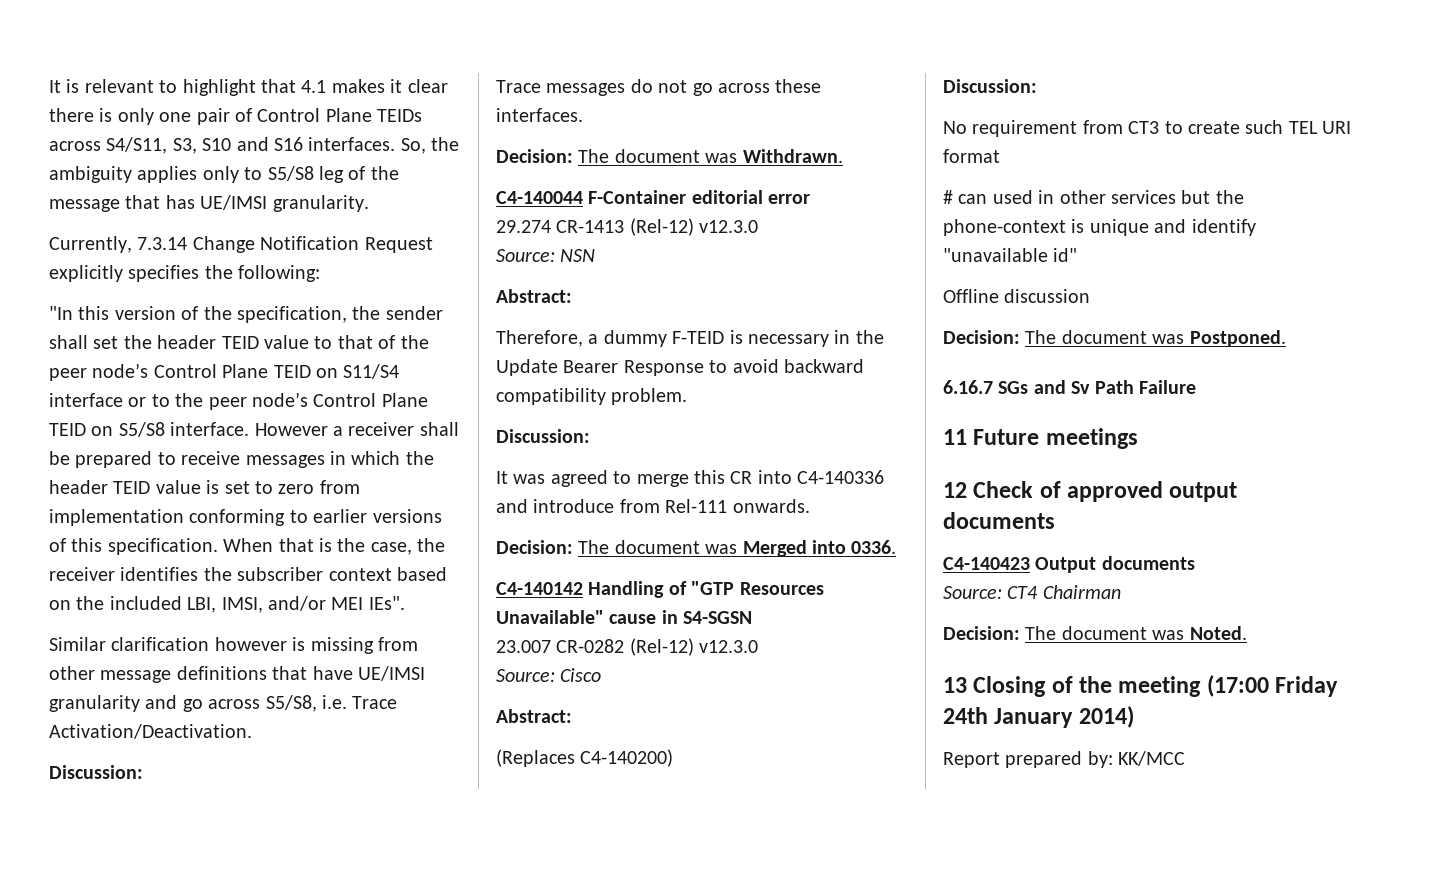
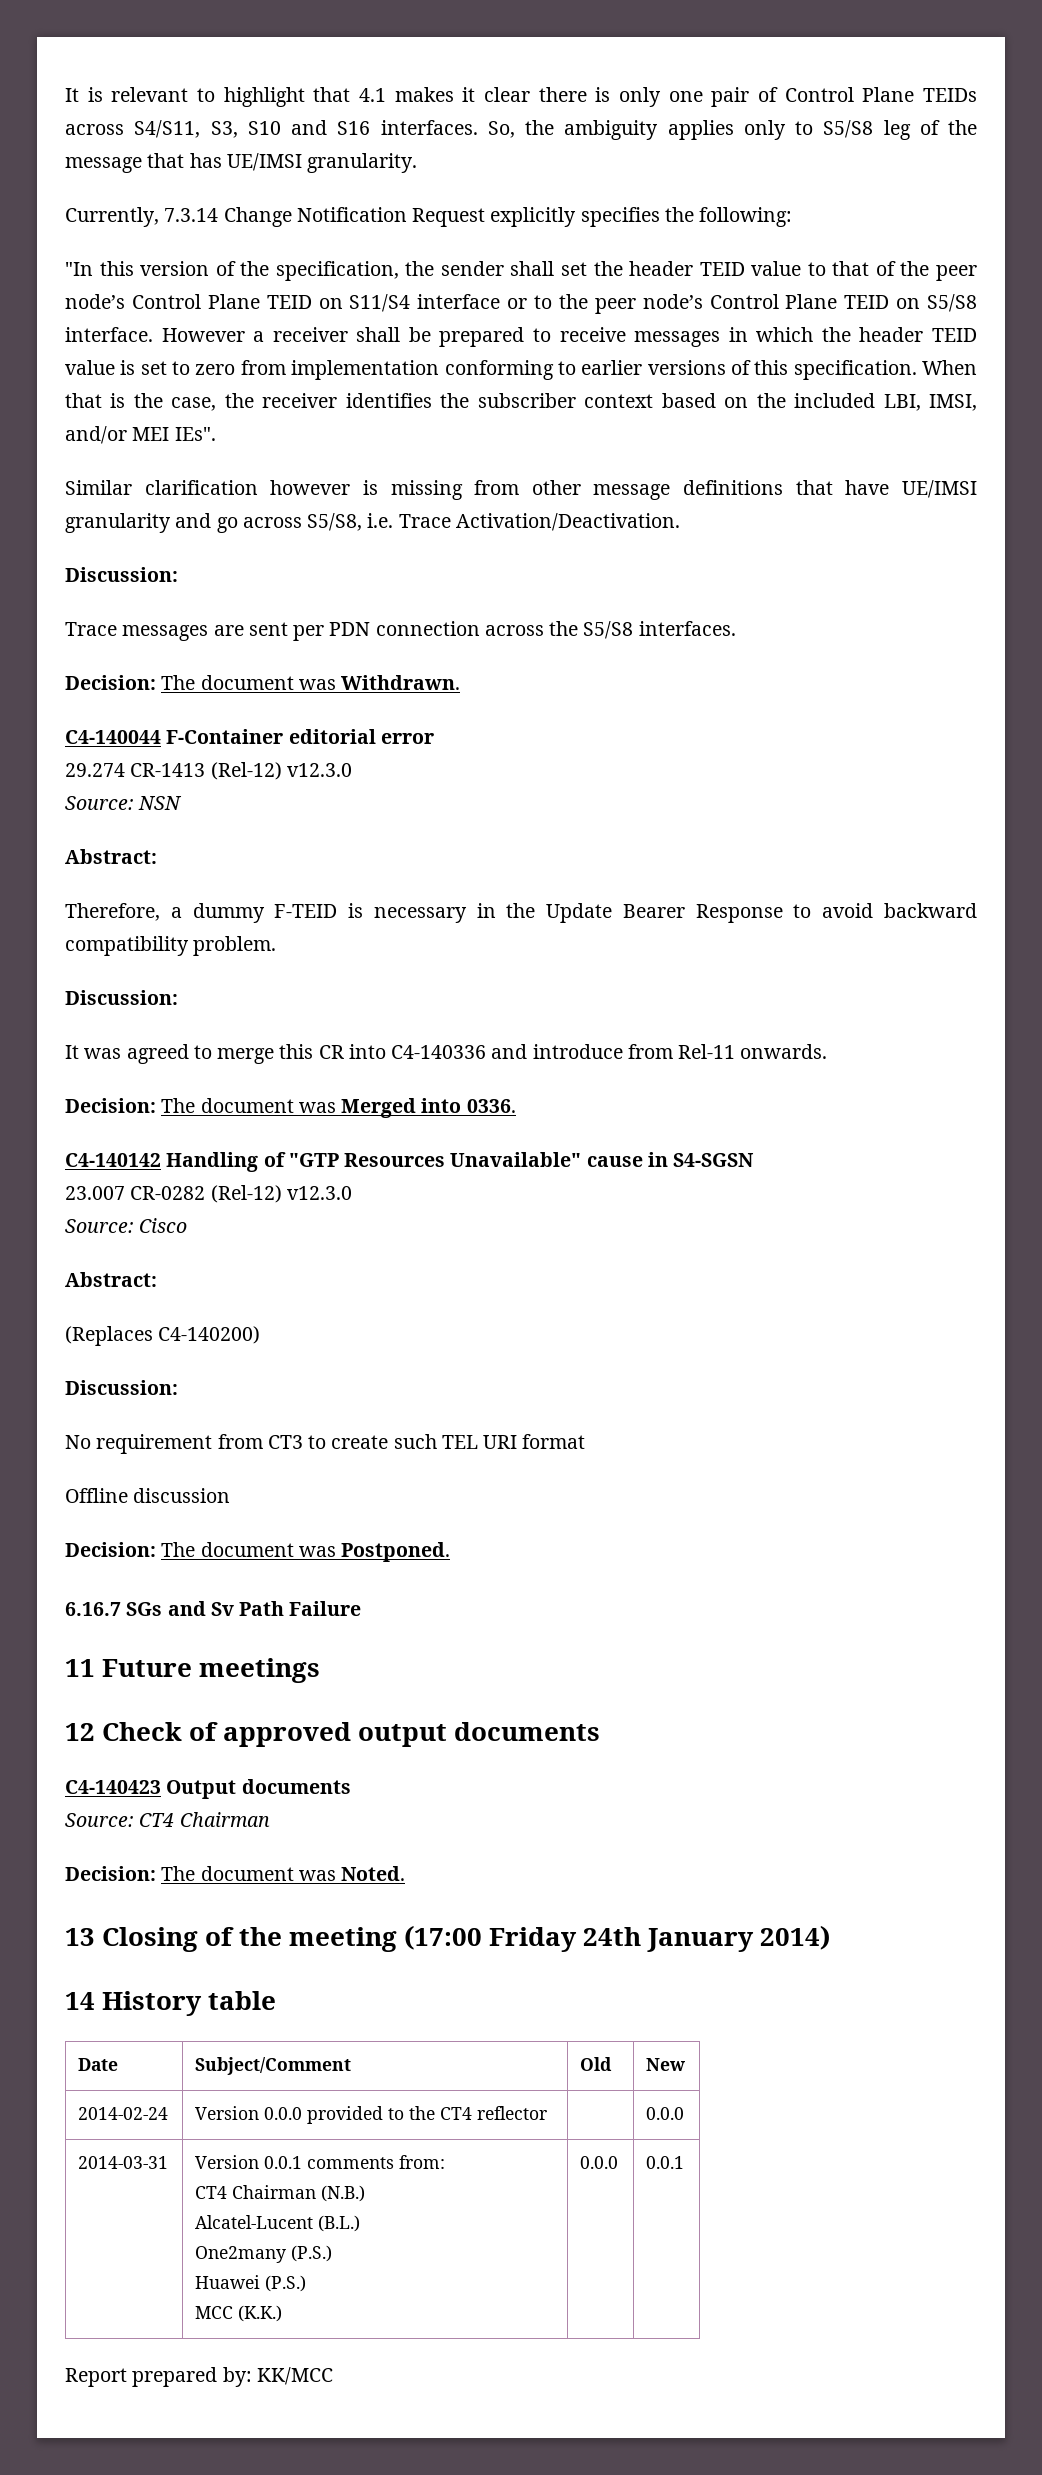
[630,79,822,96] do not go across these -> [213,621,634,641] are sent per PDN connection across the S5/S8
[665,499,728,513] Rel-111 -> [678,1044,736,1059] Rel-11
[943,190,1244,204] [943,219,1256,236] [943,248,1078,262] // # can used in other services but the phone-context is unique and identify "unavailable id" -> (586, 1441) none
(1134, 717) none -> [65,1991,277,2016] [78,2058,119,2071] [195,2057,352,2075] [580,2057,613,2071] [646,2058,686,2071] [78,2107,169,2120] [195,2106,548,2124] [646,2107,685,2120] [78,2156,169,2169] [195,2155,446,2169] [195,2185,366,2202] [195,2215,361,2232] [195,2245,333,2263] [195,2275,307,2292] [195,2305,283,2322] [580,2156,619,2169] [646,2156,685,2169] // 14 History table // Date | Subject/Comment | Old | New // 2014-02-24 | Version 0.0.0 provided to the CT4 reflector | | 0.0.0 // 2014-03-31 | Version 0.0.1 comments from: // CT4 Chairman (N.B.) // Alcatel-Lucent (B.L.) // One2many (P.S.) // Huawei (P.S.) // MCC (K.K.) | 0.0.0 | 0.0.1

